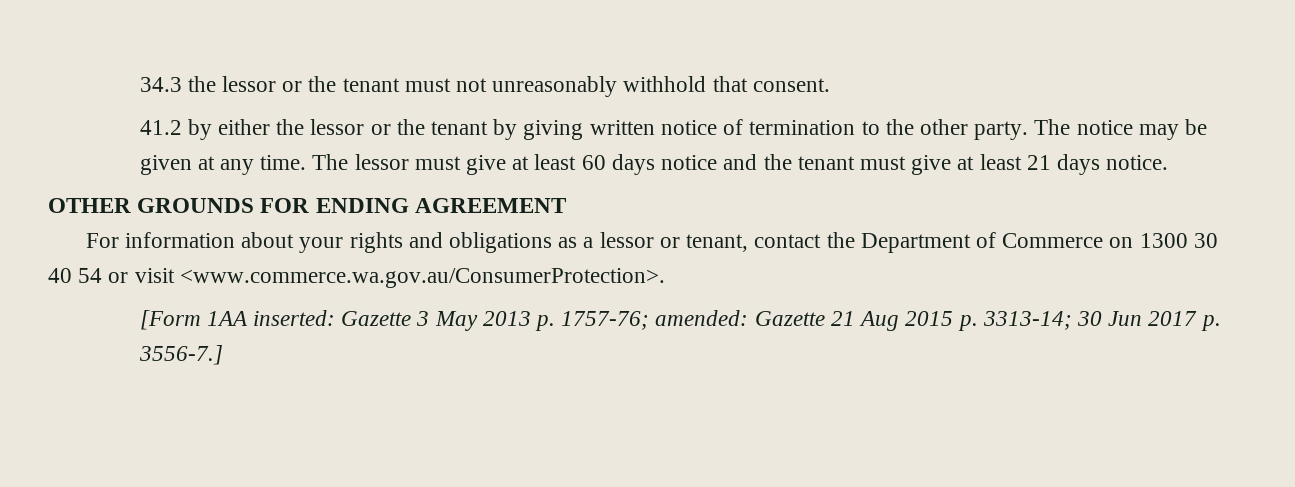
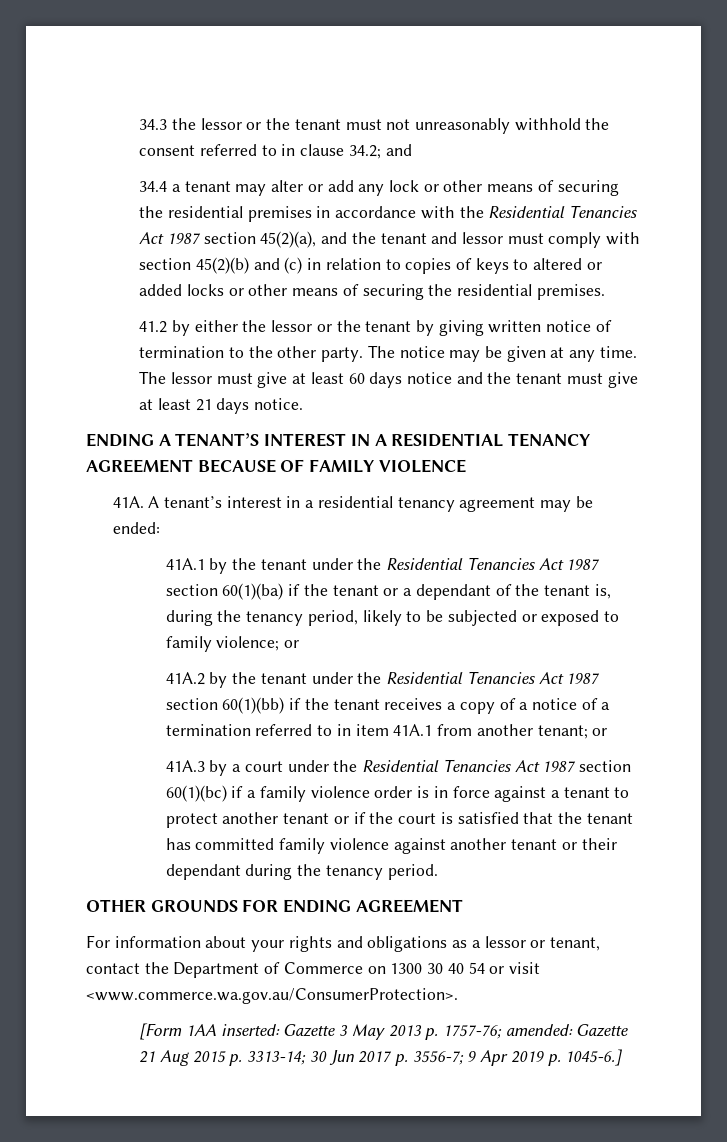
[712,76,830,92] that consent. -> [585,118,610,130] [139,144,412,159] [139,180,619,196] [139,205,637,222] [139,231,641,248] [139,257,602,274] [139,284,605,300] the consent referred to in clause 34.2; and // 34.4 a tenant may alter or add any lock or other means of securing the residential premises in accordance with the Residential Tenancies Act 1987 section 45(2)(a), and the tenant and lessor must comply with section 45(2)(b) and (c) in relation to copies of keys to altered or added locks or other means of securing the residential premises.
(1169, 162) none -> [86,433,591,447] [86,459,466,473] [112,496,593,512] [112,522,160,534] [165,557,601,574] [165,583,611,600] [165,610,619,626] [165,636,300,652] [165,671,601,688] [165,697,611,714] [165,724,608,739] [165,759,631,776] [165,785,630,802] [165,812,633,828] [165,838,617,854] [165,864,438,880] // ENDING A TENANT’S INTEREST IN A RESIDENTIAL TENANCY AGREEMENT BECAUSE OF FAMILY VIOLENCE // 41A. A tenant’s interest in a residential tenancy agreement may be ended: // 41A.1 by the tenant under the Residential Tenancies Act 1987 section 60(1)(ba) if the tenant or a dependant of the tenant is, during the tenancy period, likely to be subjected or exposed to family violence; or // 41A.2 by the tenant under the Residential Tenancies Act 1987 section 60(1)(bb) if the tenant receives a copy of a notice of a termination referred to in item 41A.1 from another tenant; or // 41A.3 by a court under the Residential Tenancies Act 1987 section 60(1)(bc) if a family violence order is in force against a tenant to protect another tenant or if the court is satisfied that the tenant has committed family violence against another tenant or their dependant during the tenancy period.
[138,345,223,365] 3556-7.] -> [412,1049,623,1066] 3556-7; 9 Apr 2019 p. 1045-6.]

